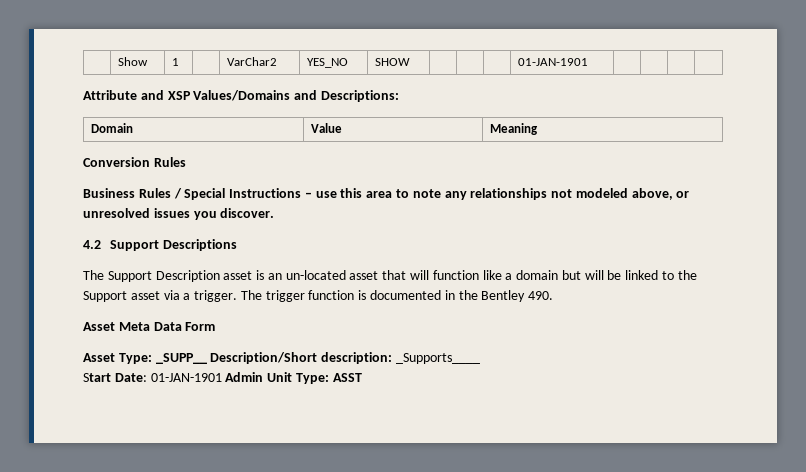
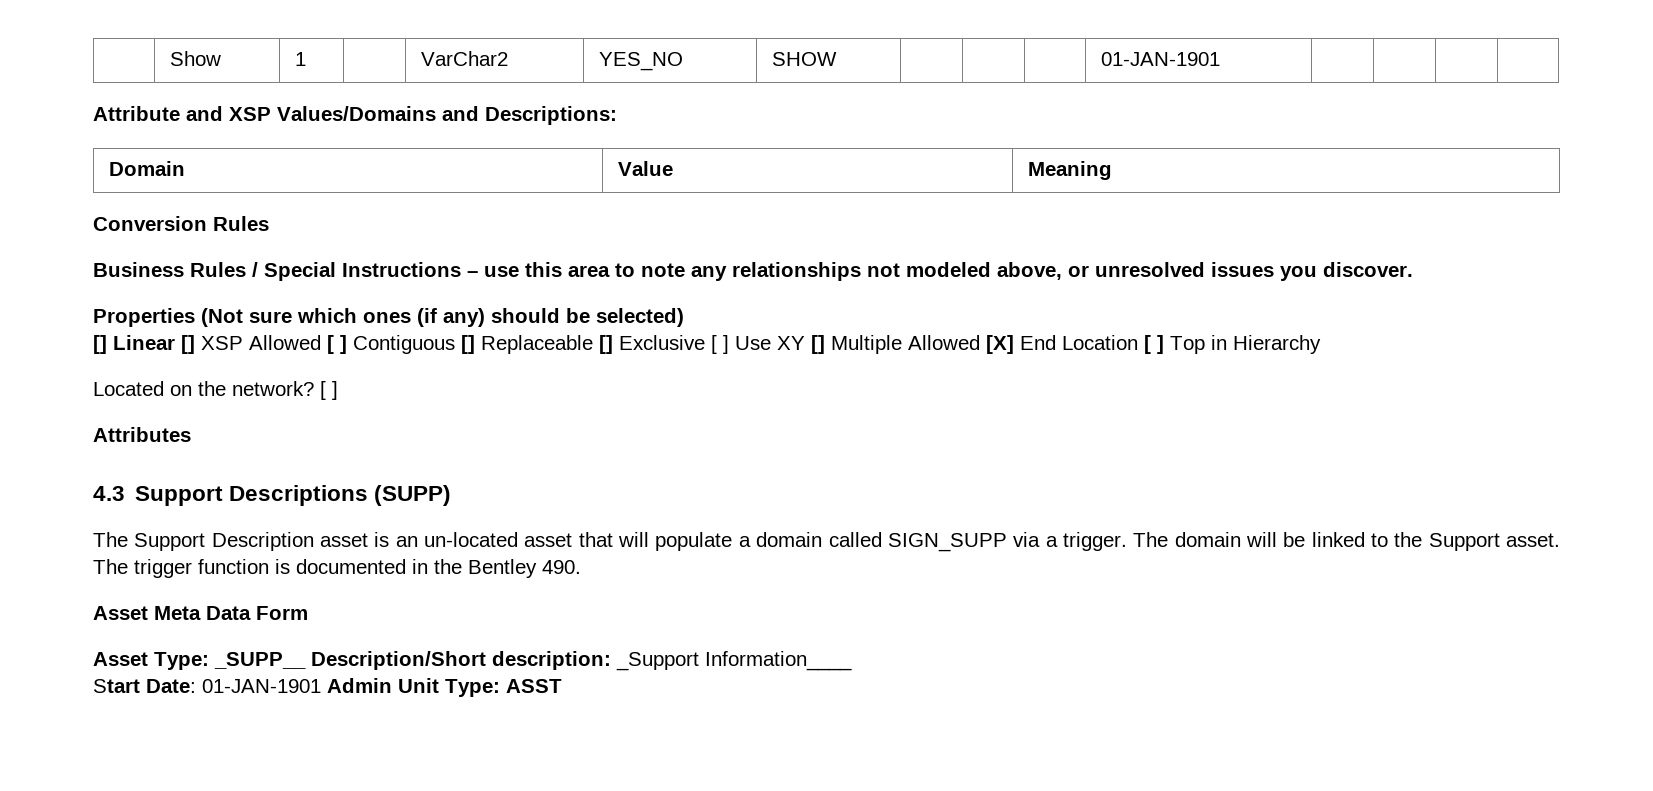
[83,240,101,249] 4.2 -> [93,308,684,327] [93,335,1321,354] [93,381,338,400] [93,427,191,442] [93,486,125,501] Properties (Not sure which ones (if any) should be selected) // [] Linear [] XSP Allowed [ ] Contiguous [] Replaceable [] Exclusive [ ] Use XY [] Multiple Allowed [X] End Location [ ] Top in Hierarchy // Located on the network? [ ] // Attributes // 4.3
(238, 245) none -> [374,485,452,506] (SUPP)
[432,270,581,280] function like a domain but -> [655,532,1241,552] populate a domain called SIGN_SUPP via a trigger. The domain
[130,290,238,302] asset via a trigger. -> [1505,533,1560,547] asset.
[395,353,480,364] _Supports____ -> [616,651,852,671] _Support Information____

